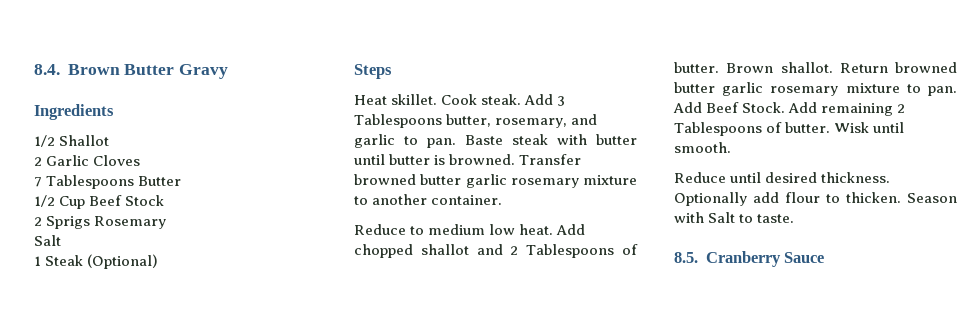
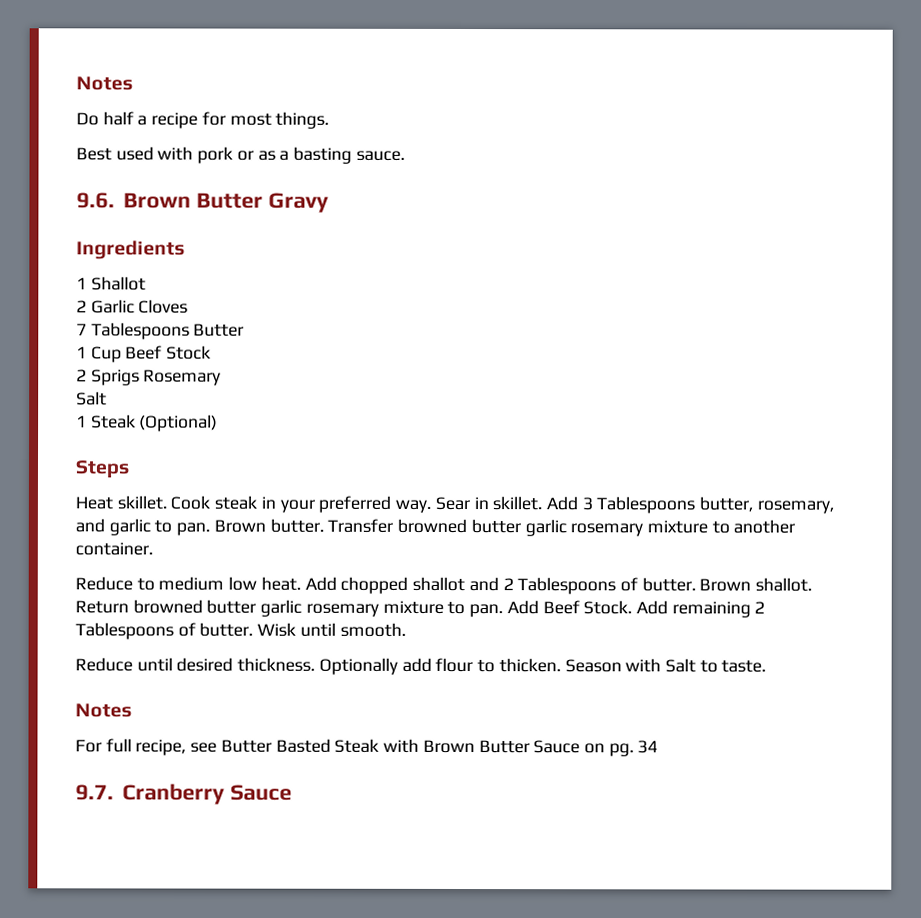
[34,64,60,75] 8.4. -> [76,76,133,91] [76,111,330,129] [76,146,405,164] [76,192,115,209] Notes // Do half a recipe for most things. // Best used with pork or as a basting sauce. // 9.6.
[34,135,55,147] 1/2 -> [76,277,87,290] 1
[34,195,55,207] 1/2 -> [76,346,87,359] 1
[481,94,522,105] steak. -> [214,495,543,513] steak in your preferred way. Sear in skillet.
[465,134,637,145] [354,154,516,165] Baste steak with butter until butter is browned. -> [213,518,324,533] Brown butter.
[674,252,698,263] 8.5. -> [75,703,132,718] [75,738,659,757] [75,784,114,801] Notes // For full recipe, see Butter Basted Steak with Brown Butter Sauce on pg. 34 // 9.7.

